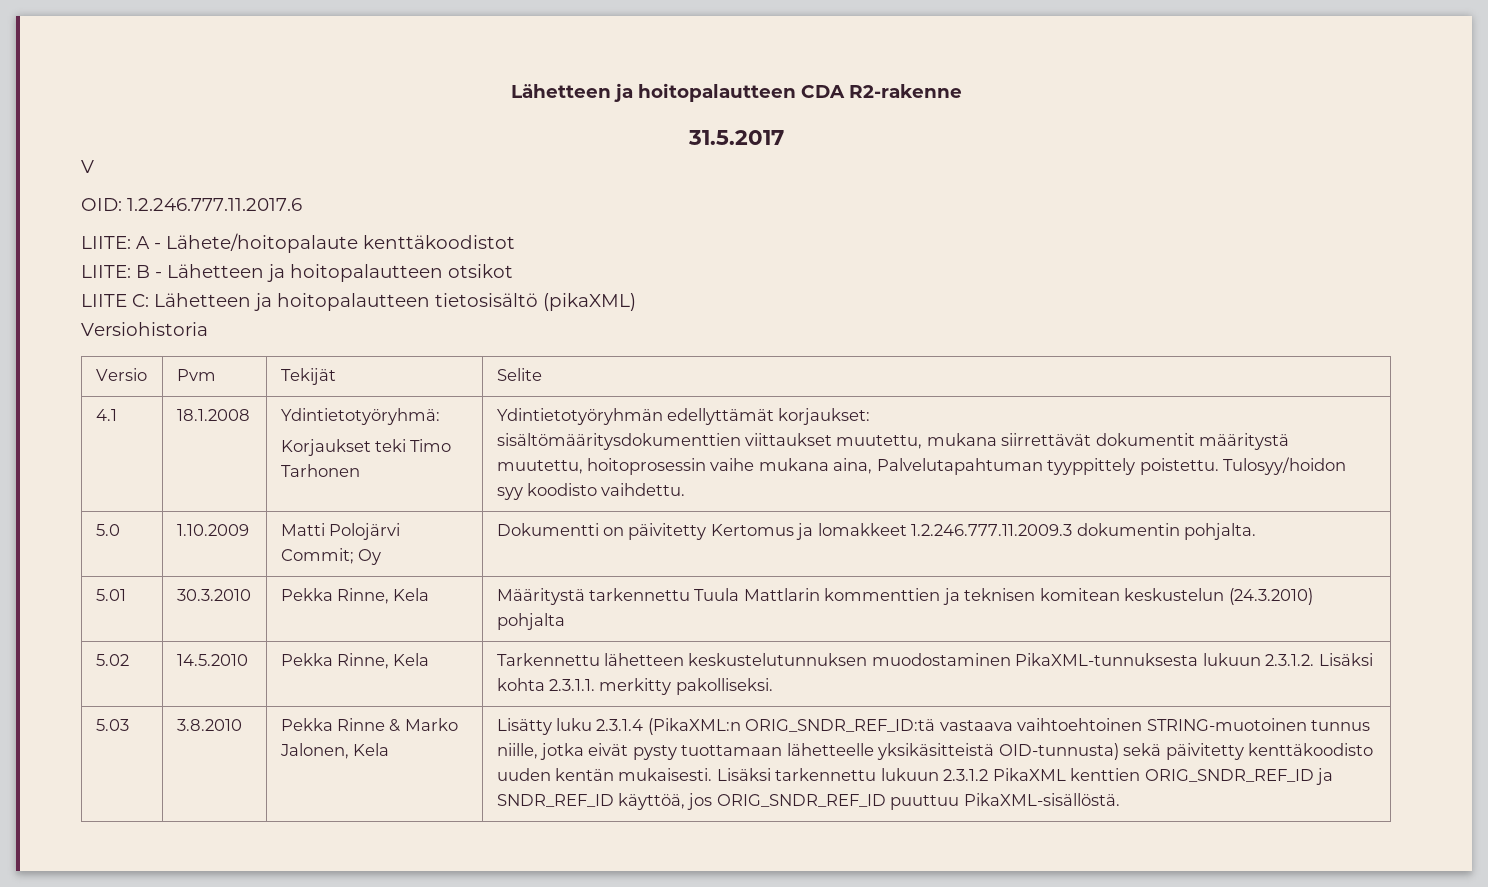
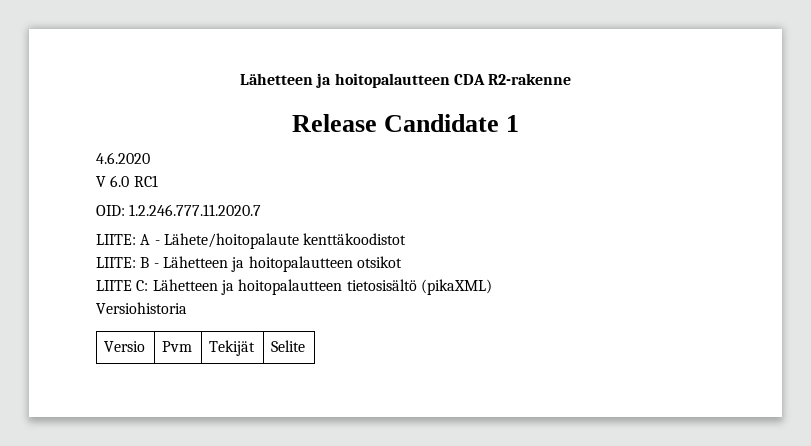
[687,130,784,145] 31.5.2017 -> [291,114,520,132] [96,152,150,164] Release Candidate 1 // 4.6.2020
(94, 166) none -> [110,175,158,187] 6.0 RC1
[127,198,302,211] 1.2.246.777.11.2017.6 -> [129,204,262,216] 1.2.246.777.11.2020.7
[95,409,117,421] [176,409,250,421] [280,408,440,425] [280,439,452,456] [280,464,360,477] [496,408,871,425] [496,433,1290,450] [496,457,1347,475] [496,483,686,500] [95,524,120,536] [176,524,249,536] [280,523,400,540] [280,548,381,565] [496,523,1257,540] [95,589,126,601] [176,589,251,601] [280,588,430,604] [496,588,1313,605] [496,613,565,630] [95,654,129,666] [176,654,248,666] [280,653,430,669] [496,653,1373,666] [496,678,773,695] [95,719,129,731] [176,719,242,731] [280,718,458,732] [279,743,389,759] [496,718,1371,735] [496,743,1374,760] [496,768,1334,785] [496,793,1120,810] // 4.1 | 18.1.2008 | Ydintietotyöryhmä: // Korjaukset teki Timo Tarhonen | Ydintietotyöryhmän edellyttämät korjaukset: // sisältömääritysdokumenttien viittaukset muutettu, mukana siirrettävät dokumentit määritystä muutettu, hoitoprosessin vaihe mukana aina, Palvelutapahtuman tyyppittely poistettu. Tulosyy/hoidon syy koodisto vaihdettu. // 5.0 | 1.10.2009 | Matti Polojärvi Commit; Oy | Dokumentti on päivitetty Kertomus ja lomakkeet 1.2.246.777.11.2009.3 dokumentin pohjalta. // 5.01 | 30.3.2010 | Pekka Rinne, Kela | Määritystä tarkennettu Tuula Mattlarin kommenttien ja teknisen komitean keskustelun (24.3.2010) pohjalta // 5.02 | 14.5.2010 | Pekka Rinne, Kela | Tarkennettu lähetteen keskustelutunnuksen muodostaminen PikaXML-tunnuksesta lukuun 2.3.1.2. Lisäksi kohta 2.3.1.1. merkitty pakolliseksi. // 5.03 | 3.8.2010 | Pekka Rinne & Marko Jalonen, Kela | Lisätty luku 2.3.1.4 (PikaXML:n ORIG_SNDR_REF_ID:tä vastaava vaihtoehtoinen STRING-muotoinen tunnus niille, jotka eivät pysty tuottamaan lähetteelle yksikäsitteistä OID-tunnusta) sekä päivitetty kenttäkoodisto uuden kentän mukaisesti. Lisäksi tarkennettu lukuun 2.3.1.2 PikaXML kenttien ORIG_SNDR_REF_ID ja SNDR_REF_ID käyttöä, jos ORIG_SNDR_REF_ID puuttuu PikaXML-sisällöstä. -> (306, 346) none

